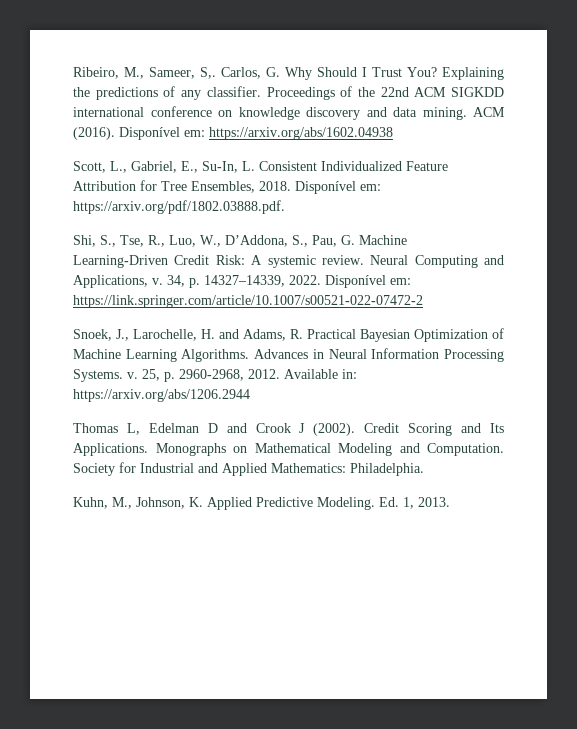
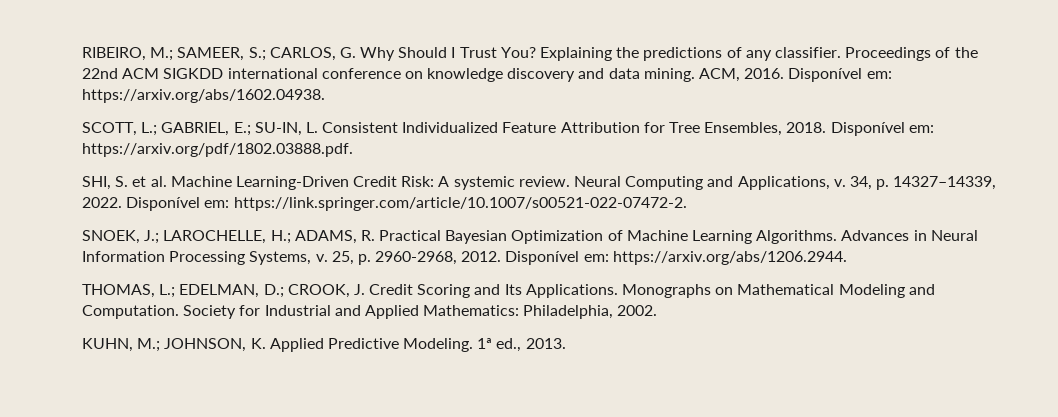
[73,67,261,79] Ribeiro, M., Sameer, S,. Carlos, -> [82,47,336,61] RIBEIRO, M.; SAMEER, S.; CARLOS,
[473,107,505,117] [73,127,393,140] [73,161,238,173] ACM (2016). Disponível em: https://arxiv.org/abs/1602.04938 // Scott, L., Gabriel, E., Su-In, -> [699,68,892,82] [82,89,325,103] [82,122,302,136] ACM, 2016. Disponível em: https://arxiv.org/abs/1602.04938. // SCOTT, L.; GABRIEL, E.; SU-IN,
[73,235,355,247] Shi, S., Tse, R., Luo, W., D’Addona, S., Pau, G. -> [82,176,167,190] SHI, S. et al.
[73,295,423,308] [73,329,286,341] https://link.springer.com/article/10.1007/s00521-022-07472-2 // Snoek, J., Larochelle, H. and Adams, -> [233,197,687,211] [82,230,357,244] https://link.springer.com/article/10.1007/s00521-022-07472-2. // SNOEK, J.; LAROCHELLE, H.; ADAMS,
[73,369,123,382] Systems. -> [249,251,312,265] Systems,
[284,369,357,379] [73,389,250,402] [73,423,356,436] Available in: https://arxiv.org/abs/1206.2944 // Thomas L, Edelman D and Crook J (2002). -> [505,251,847,265] [82,284,365,298] Disponível em: https://arxiv.org/abs/1206.2944. // THOMAS, L.; EDELMAN, D.; CROOK, J.
[350,463,424,476] [73,497,185,509] Philadelphia. // Kuhn, M., Johnson, -> [523,305,658,319] [82,338,247,352] Philadelphia, 2002. // KUHN, M.; JOHNSON,
[379,497,414,509] Ed. 1, -> [477,338,522,352] 1ª ed.,

